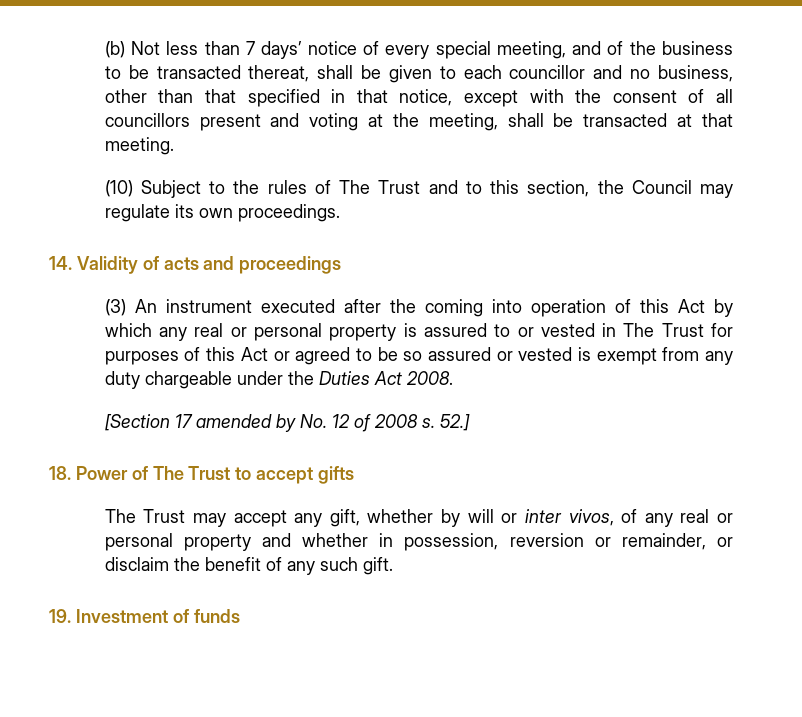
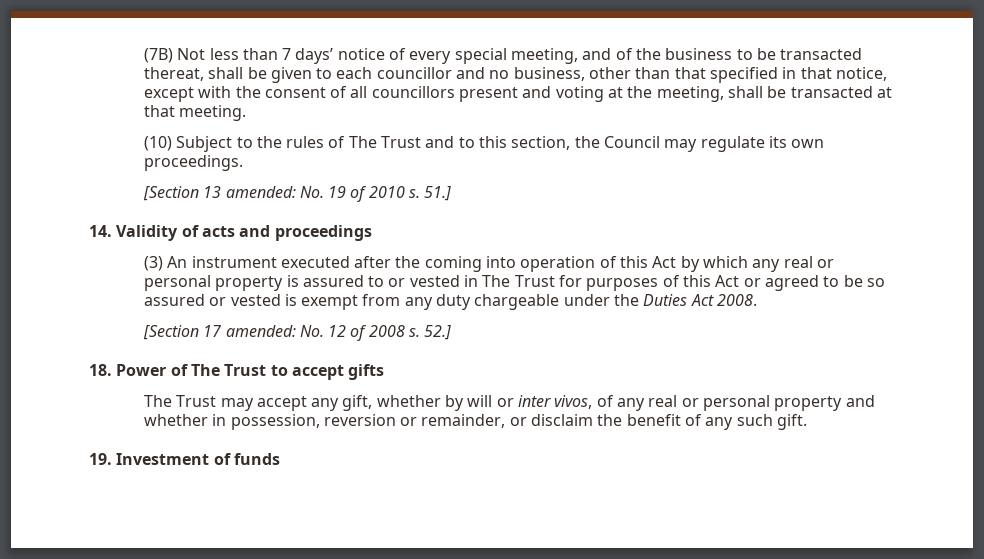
[104,41,125,58] (b) -> [143,48,173,63] (7B)
(340, 213) none -> [142,186,452,202] // [Section 13 amended: No. 19 of 2010 s. 51.]
[195,414,296,432] amended by -> [225,325,296,337] amended:

